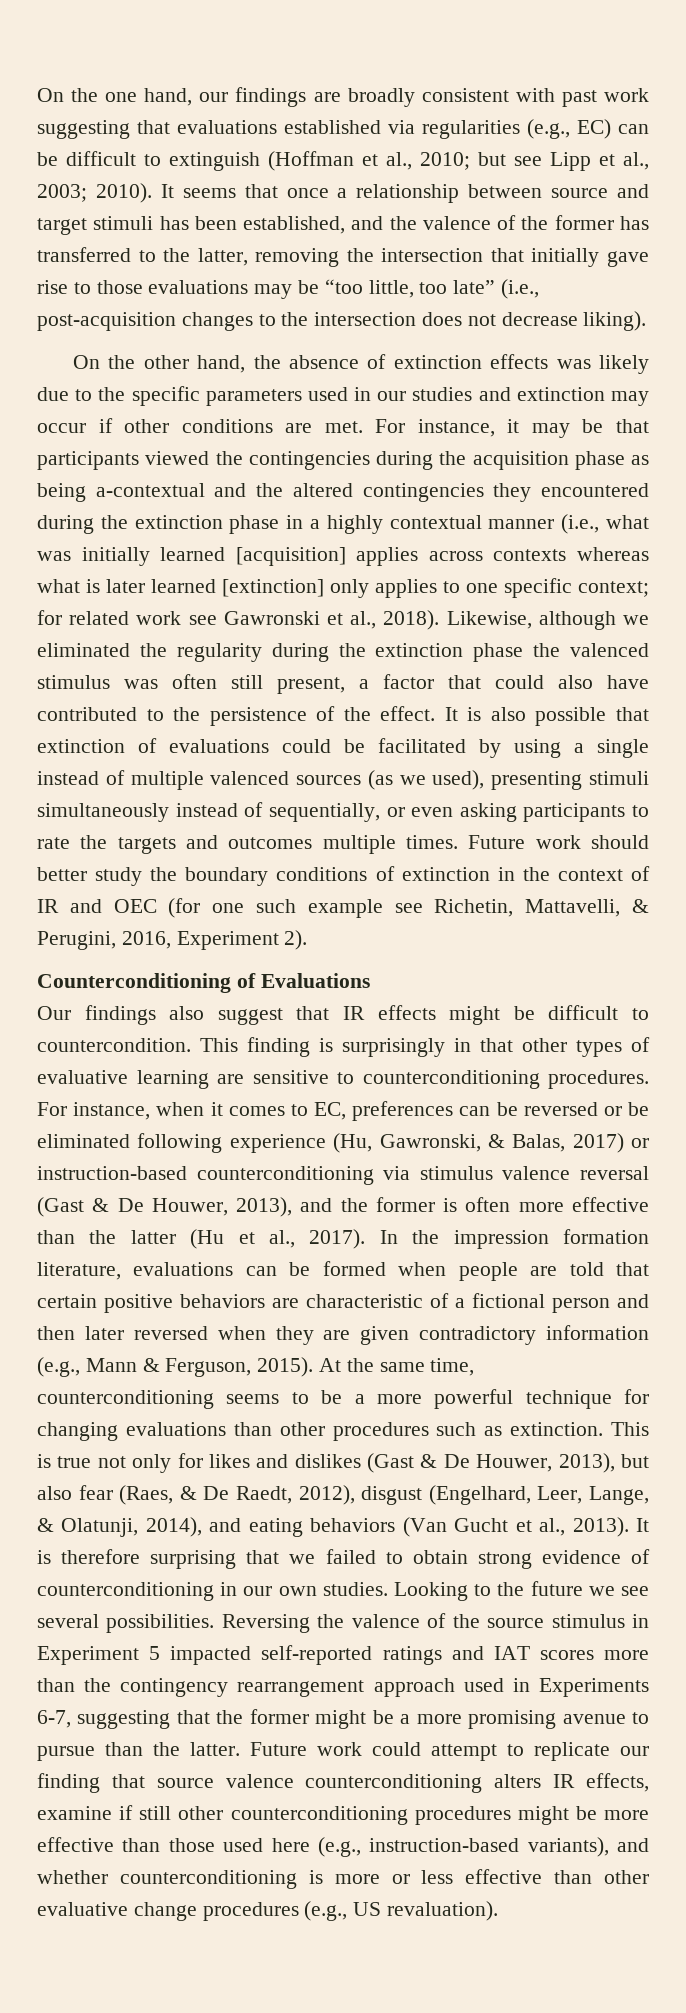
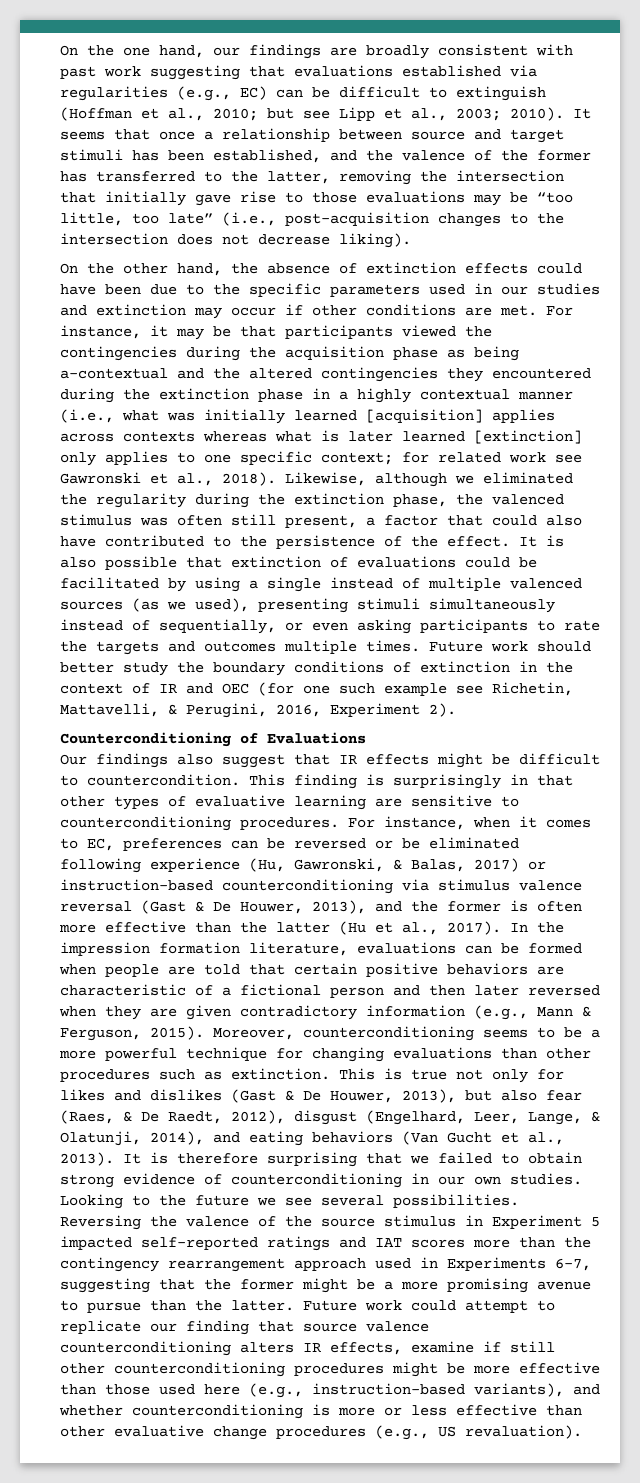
[556,355,650,374] was likely -> [537,263,582,274] [60,284,141,295] could have been
[473,643,524,662] phase -> [393,494,447,507] phase,
[319,1358,475,1376] At the same time, -> [213,1028,294,1040] Moreover,

